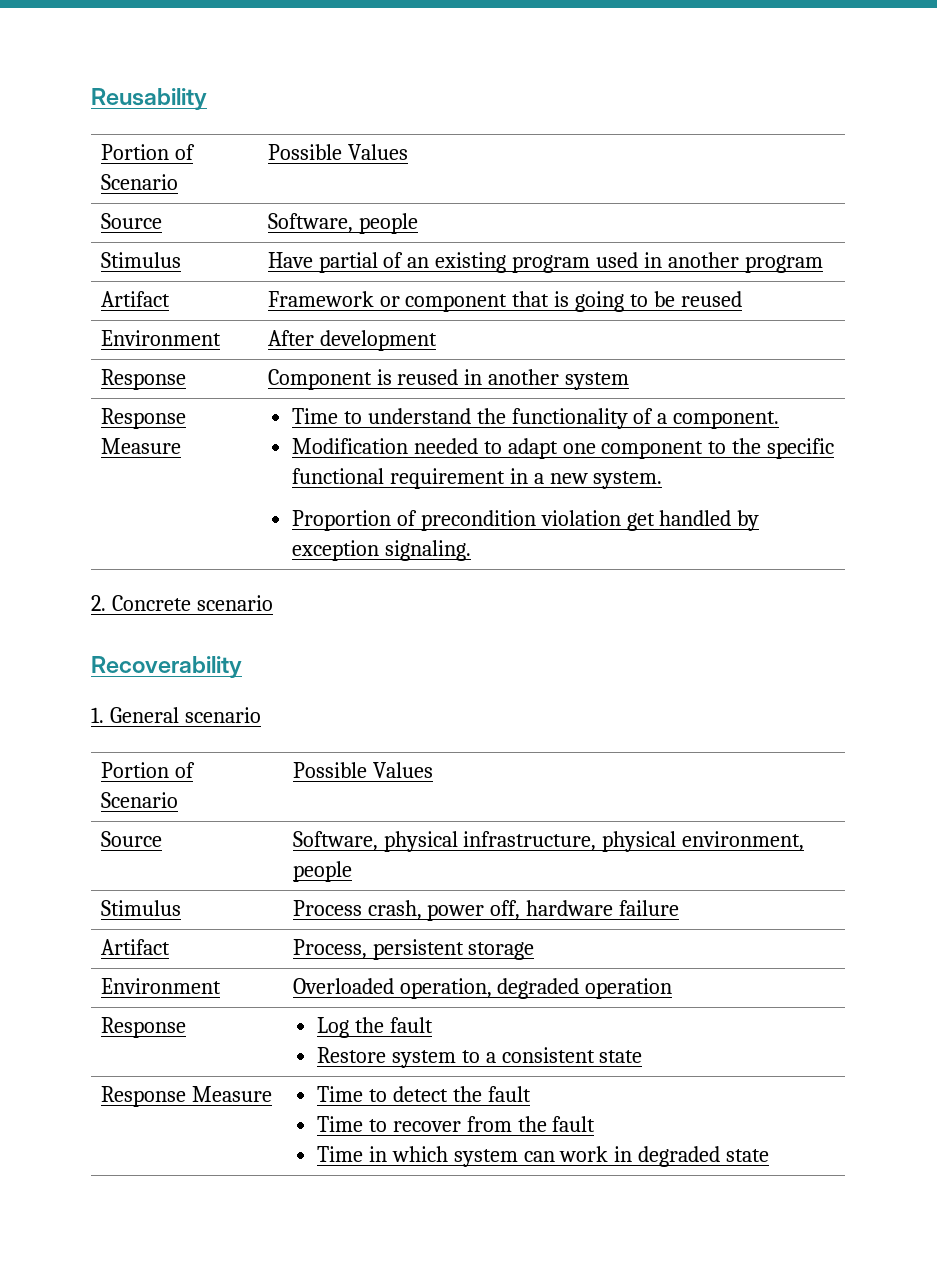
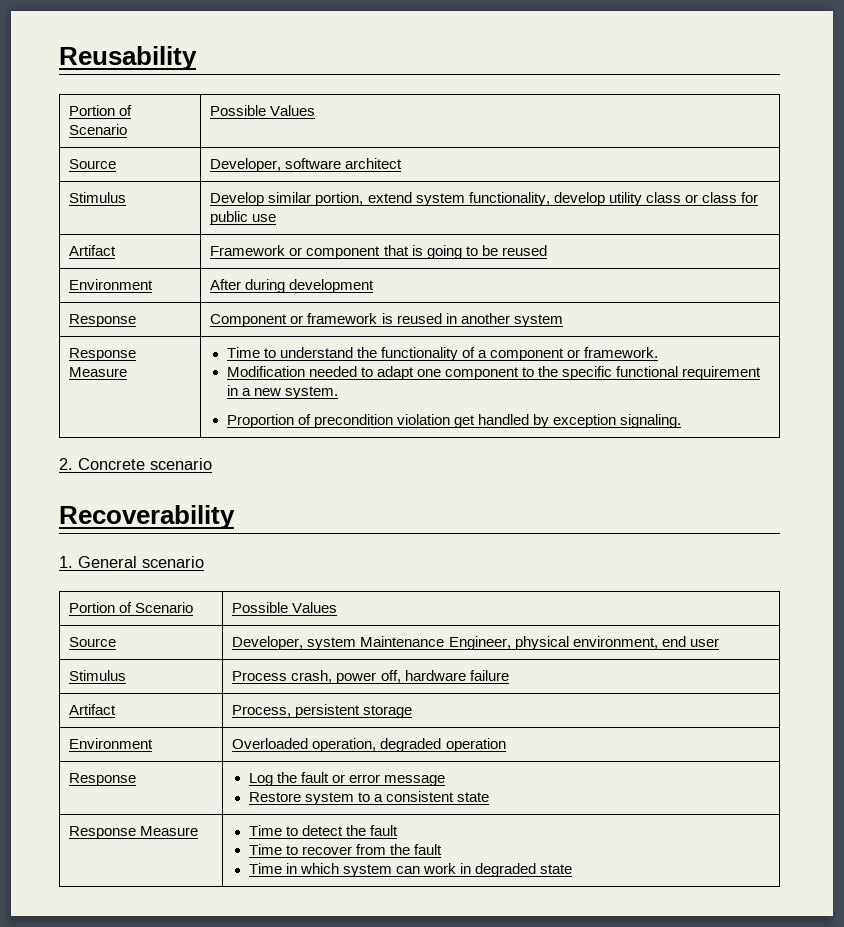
[267,213,418,234] [100,252,181,268] [267,252,824,273] Software, people // Stimulus | Have partial of an existing program used in another program -> [210,158,403,172] [69,192,127,203] [210,192,758,206] [210,211,277,225] Developer, software architect // Stimulus | Develop similar portion, extend system functionality, develop utility class or class for public use
(314, 338) none -> [245,279,286,293] during
(372, 379) none -> [290,313,378,324] or framework
[673,411,780,429] component. -> [490,347,659,361] component or framework.
[292,831,805,852] [292,861,352,882] Software, physical infrastructure, physical environment, people -> [232,636,719,650] Developer, system Maintenance Engineer, physical environment, end user
(433, 1025) none -> [332,774,446,786] or error message

